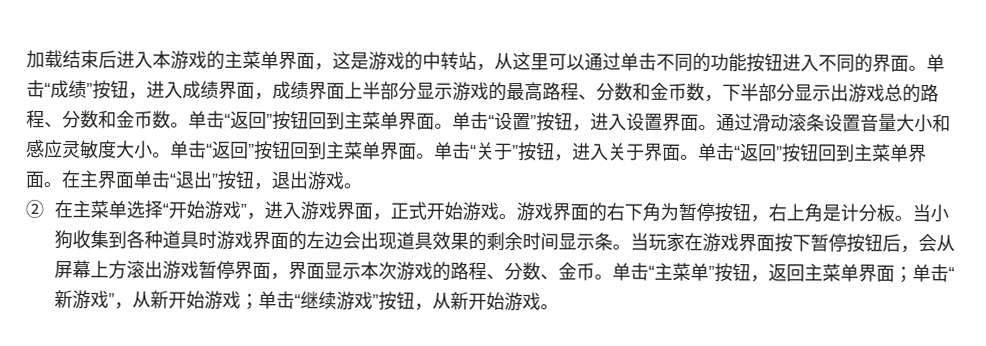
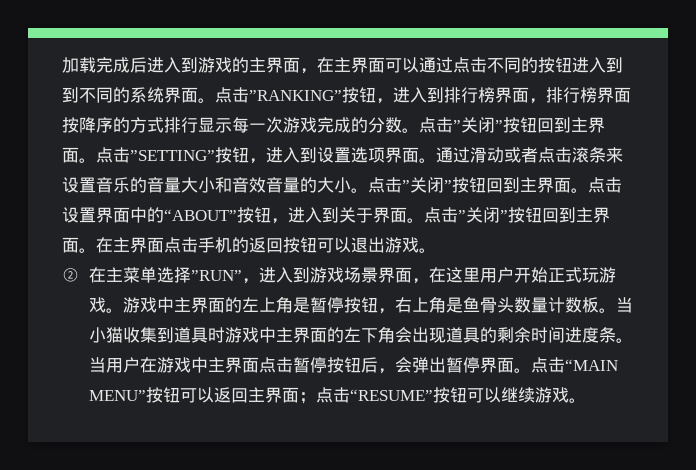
[62,50,549,72] 结束后进入本游戏的主菜单界面，这是游戏的中转站，从这里 -> [96,57,385,74] 完成后进入到游戏的主界面，在主界面
[620,52,639,71] 单 -> [453,57,470,73] 点
[710,52,747,73] 功能 -> (538, 65) none
[818,53,945,73] [26,79,939,103] [26,109,951,133] [26,139,609,162] 不同的界面。单击“成绩”按钮，进入成绩界面，成绩界面上半部分显示游戏的最高路程、分数和金币数，下半部分显示出游戏总的路程、分数和金币数。单击“返回”按钮回到主菜单界面。单击“设置”按钮，进入设置界面。通过滑动滚条设置音量大小和感应灵敏度大小。单击“返回”按钮回到主菜单界面。单击“关于”按钮，进入 -> [606,57,623,73] [62,87,631,104] [62,117,605,133] [62,147,623,164] [62,177,622,193] [62,207,339,224] 到到不同的系统界面。点击”RANKING”按钮，进入到排行榜界面，排行榜界面按降序的方式排行显示每一次游戏完成的分数。点击”关闭”按钮回到主界面。点击”SETTING”按钮，进入到设置选项界面。通过滑动或者点击滚条来设置音乐的音量大小和音效音量的大小。点击”关闭”按钮回到主界面。点击设置界面中的“ABOUT”按钮，进入到
[698,142,909,163] 单击“返回”按钮回到主菜单 -> [424,207,593,223] 点击”关闭”按钮回到主
[133,170,272,190] 单击“退出”按钮， -> [164,237,351,253] 点击手机的返回按钮可以
[161,200,679,222] “开始游戏”，进入游戏界面，正式开始游戏。游戏界面的右下角为 -> [190,267,616,284] [88,296,310,313] ”RUN”，进入到游戏场景界面，在这里用户开始正式玩游戏。游戏中主界面的左上角是
[839,203,949,223] [53,230,163,250] 计分板。当小狗收集到各种 -> [462,297,633,313] [88,327,174,343] 鱼骨头数量计数板。当小猫收集到
[251,230,343,251] 界面的左边 -> [258,326,395,343] 中主界面的左下角
[431,231,469,250] 效果 -> (480, 335) none
[557,232,955,253] [53,260,955,283] [53,290,505,311] 显示条。当玩家在游戏界面按下暂停按钮后，会从屏幕上方滚出游戏暂停界面，界面显示本次游戏的路程、分数、金币。单击“主菜单”按钮，返回主菜单界面；单击“新游戏”，从新开始游戏；单击“继续游戏”按钮，从新开始 -> [564,327,633,343] [88,357,618,374] [88,387,535,404] 进度条。当用户在游戏中主界面点击暂停按钮后，会弹出暂停界面。点击“MAIN MENU”按钮可以返回主界面；点击“RESUME”按钮可以继续

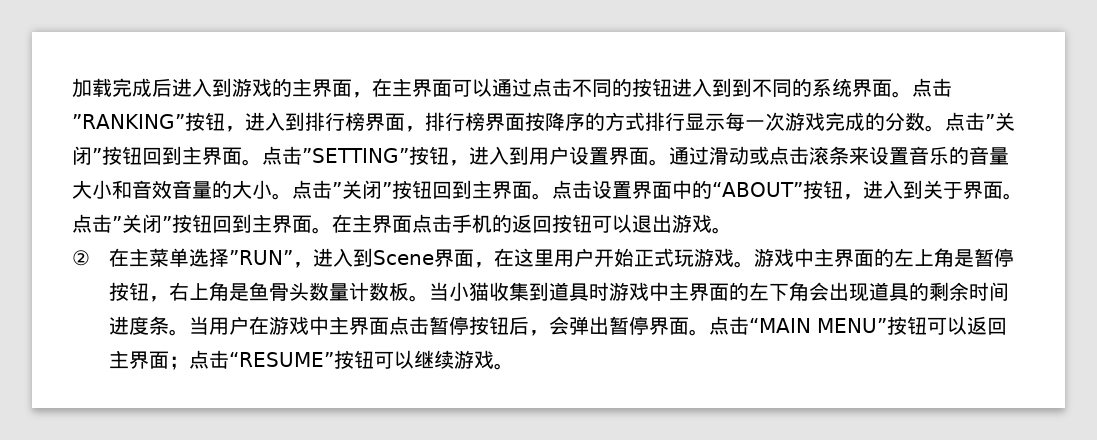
[317,147,385,163] 设置选项 -> [529,146,609,165] 用户设置
[521,147,538,163] 者 -> (769, 155) none
[309,267,378,283] 游戏场景 -> [373,250,435,265] Scene

